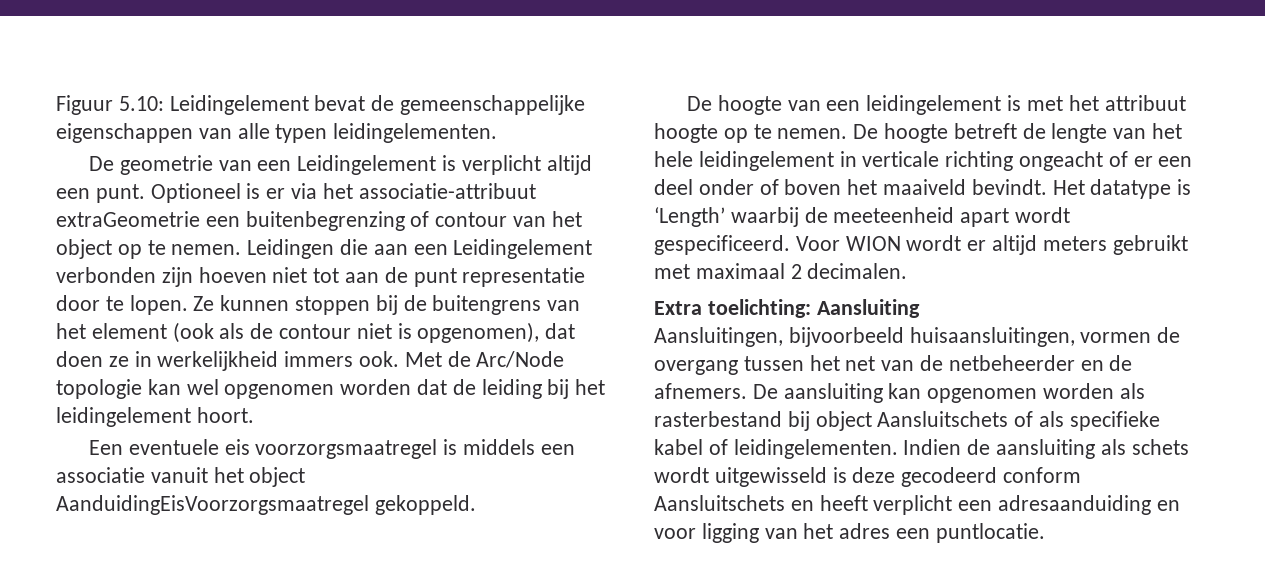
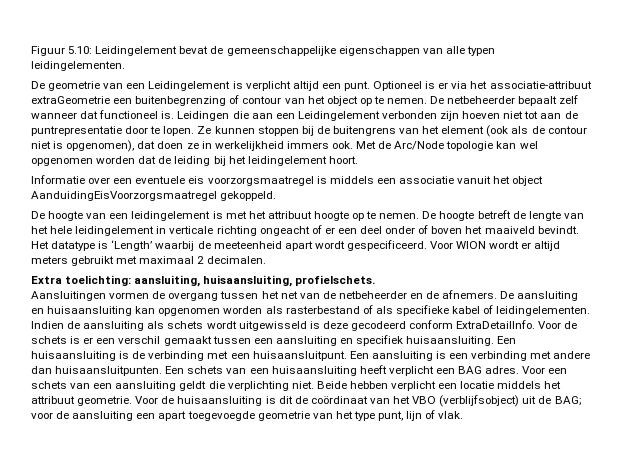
(242, 249) none -> [430,95,579,106] [31,110,175,119] De netbeheerder bepaalt zelf wanneer dat functioneel is.
[413,267,586,287] punt representatie -> [31,126,122,136] puntrepresentatie
[89,440,124,455] Een -> [31,175,133,184] Informatie over een
[816,299,920,318] [654,327,1075,347] Aansluiting // Aansluitingen, bijvoorbeeld huisaansluitingen, -> [134,275,376,287] [31,291,106,301] aansluiting, huisaansluiting, profielschets. // Aansluitingen
(883, 393) none -> [31,306,133,316] en huisaansluiting
[787,411,1009,431] bij object Aansluitschets -> (360, 310) none
[654,495,1180,515] [654,523,1045,543] Aansluitschets en heeft verplicht een adresaanduiding en voor ligging van het adres een puntlocatie. -> [456,320,578,329] [31,335,517,346] [31,351,591,361] [31,365,568,376] [31,381,562,391] [31,395,582,407] [31,410,464,421] ExtraDetailInfo. Voor de schets is er een verschil gemaakt tussen een aansluiting en specifiek huisaansluiting. Een huisaansluiting is de verbinding met een huisaansluitpunt. Een aansluiting is een verbinding met andere dan huisaansluitpunten. Een schets van een huisaansluiting heeft verplicht een BAG adres. Voor een schets van een aansluiting geldt die verplichting niet. Beide hebben verplicht een locatie middels het attribuut geometrie. Voor de huisaansluiting is dit de coördinaat van het VBO (verblijfsobject) uit de BAG; voor de aansluiting een apart toegevoegde geometrie van het type punt, lijn of vlak.

